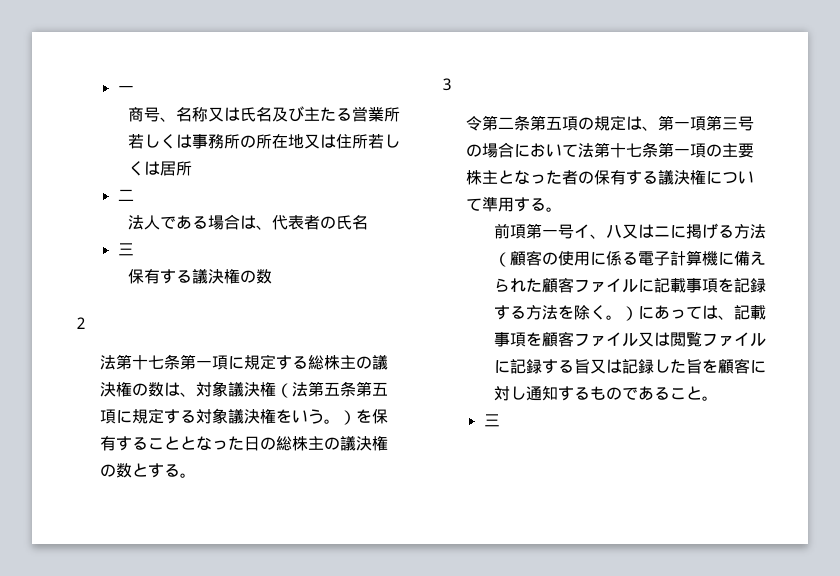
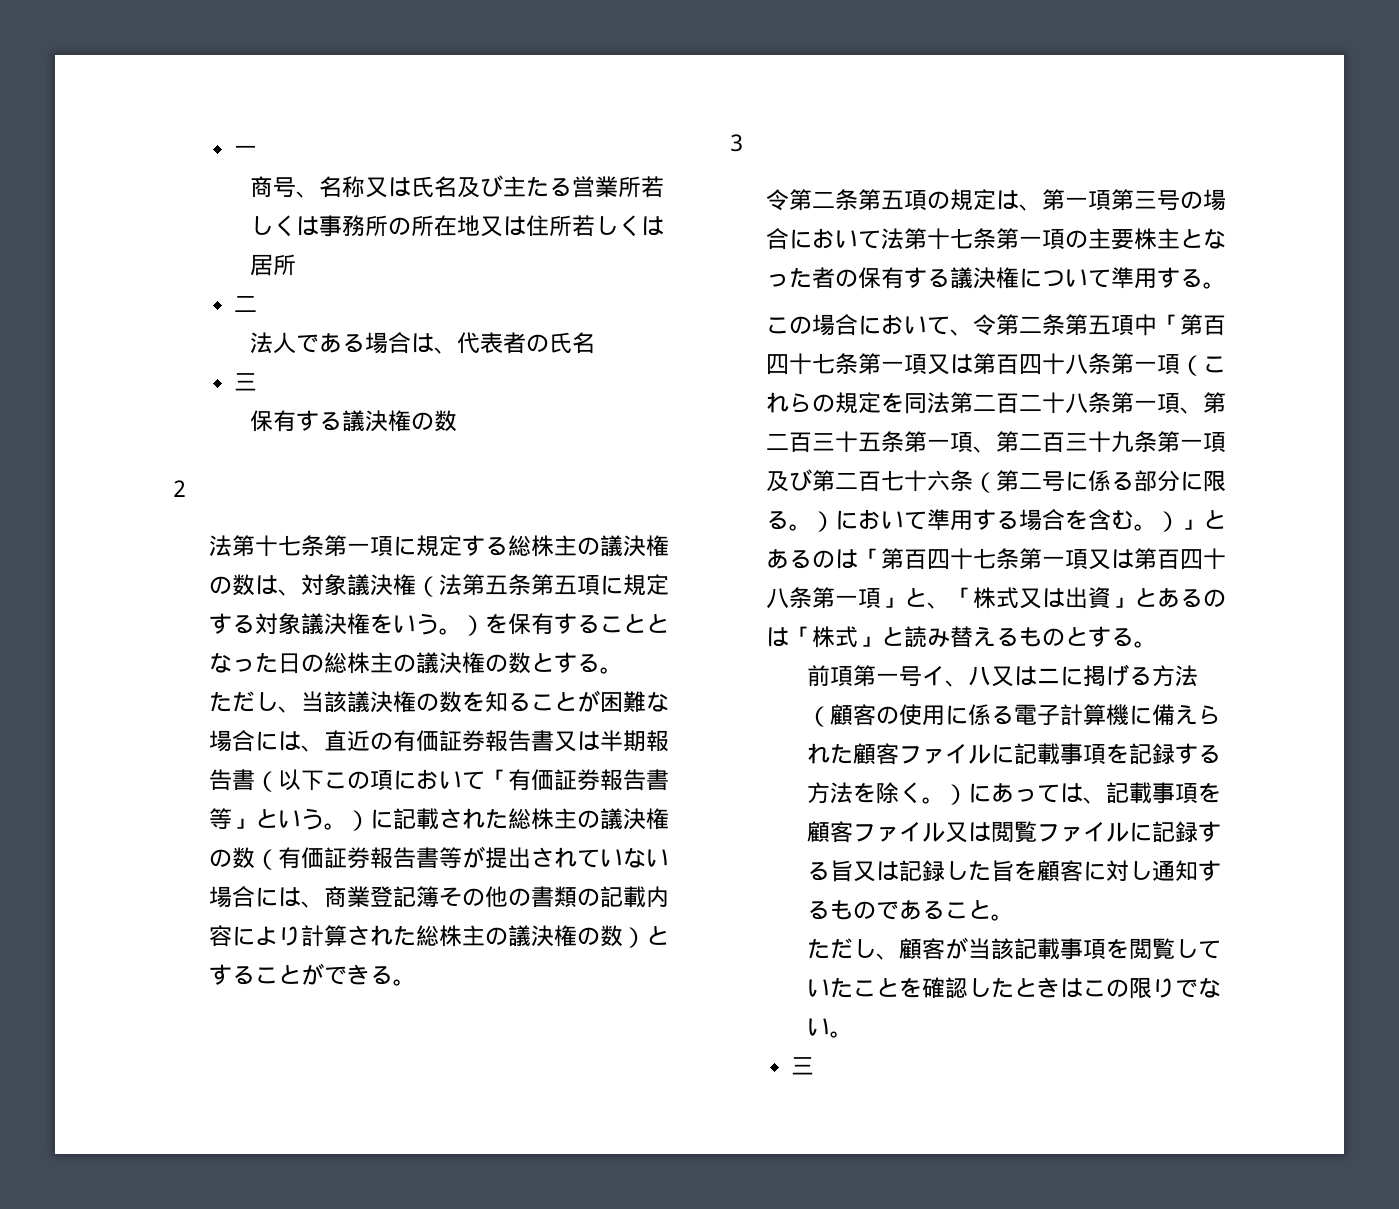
(197, 475) none -> [208,690,669,713] [208,730,669,752] [208,769,669,792] [208,808,669,831] [208,846,669,870] [208,886,669,908] [208,925,669,948] [208,963,416,986] // ただし、当該議決権の数を知ることが困難な場合には、直近の有価証券報告書又は半期報告書（以下この項において「有価証券報告書等」という。）に記載された総株主の議決権の数（有価証券報告書等が提出されていない場合には、商業登記簿その他の書類の記載内容により計算された総株主の議決権の数）とすることができる。
(563, 209) none -> [765,314,1226,336] [765,353,1226,376] [765,392,1226,414] [765,431,1226,453] [765,469,1226,493] [765,509,1226,532] [765,548,1226,570] [765,587,1226,609] [765,626,1157,648] // この場合において、令第二条第五項中「第百四十七条第一項又は第百四十八条第一項（これらの規定を同法第二百二十八条第一項、第二百三十五条第一項、第二百三十九条第一項及び第二百七十六条（第二号に係る部分に限る。）において準用する場合を含む。）」とあるのは「第百四十七条第一項又は第百四十八条第一項」と、「株式又は出資」とあるのは「株式」と読み替えるものとする。
(718, 398) none -> [806,937,1221,960] [806,977,1221,999] [806,1018,853,1038] // ただし、顧客が当該記載事項を閲覧していたことを確認したときはこの限りでない。

